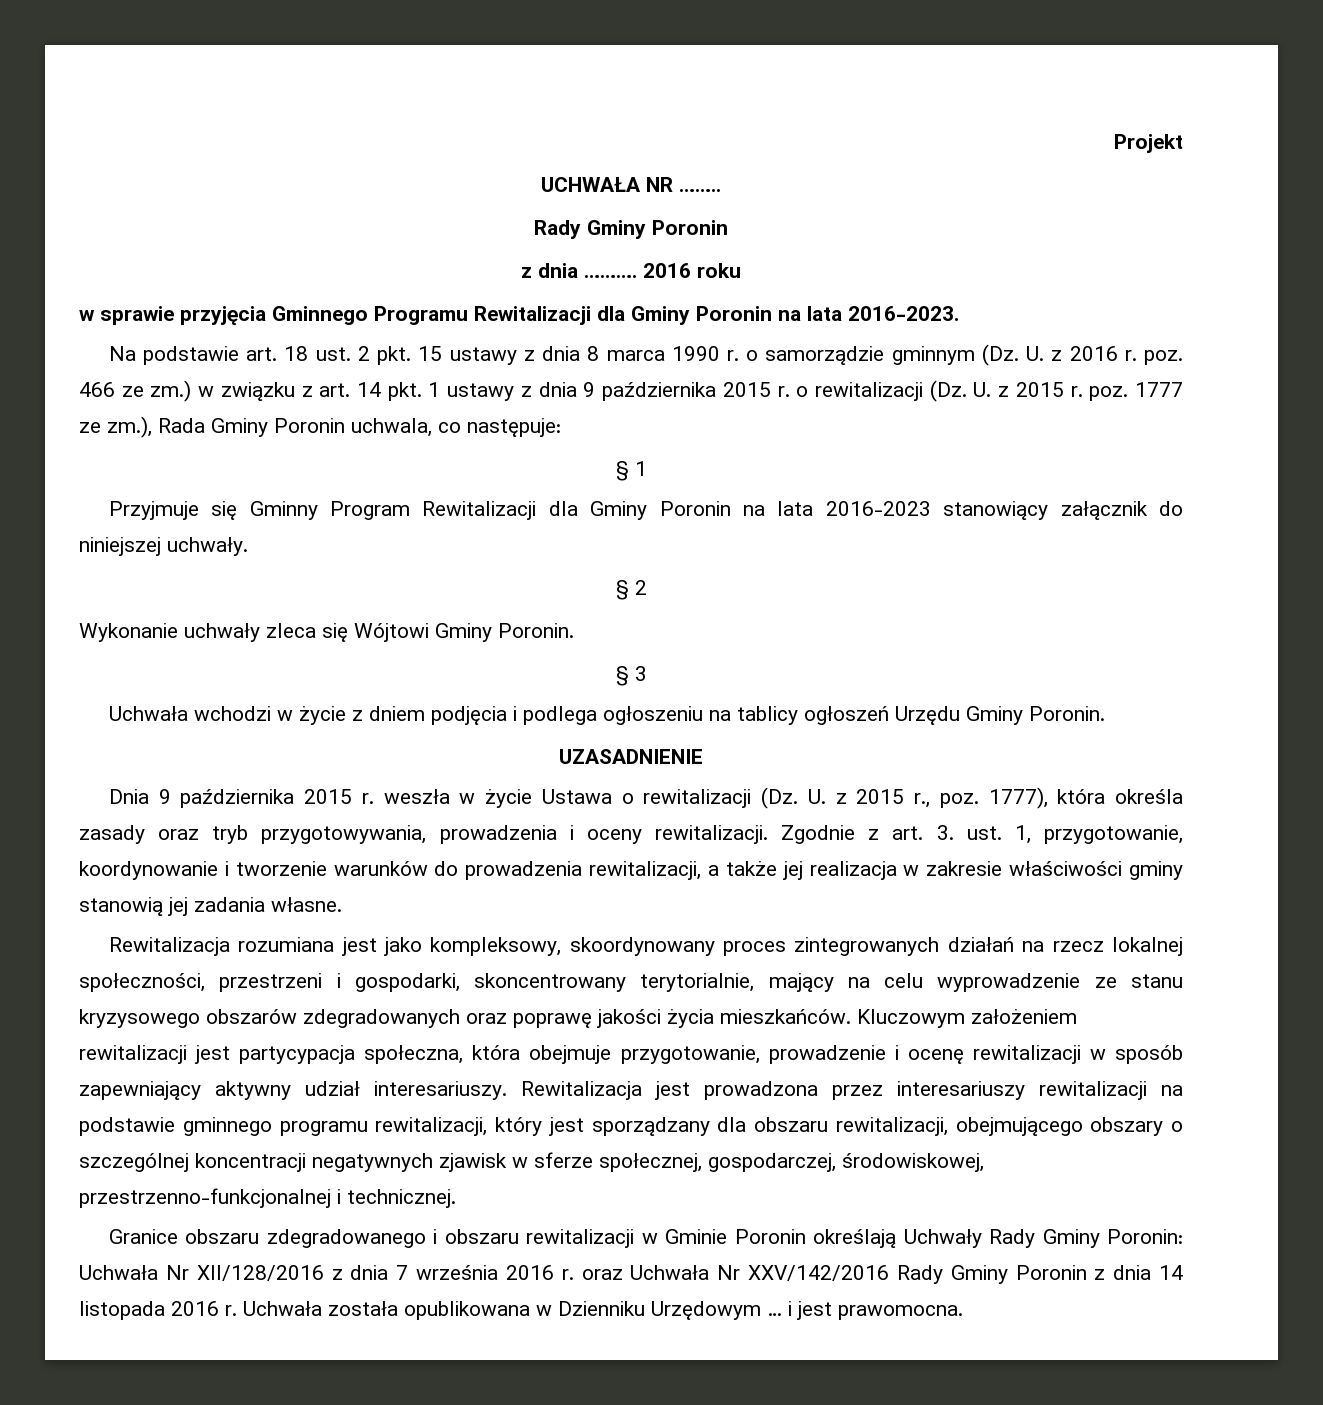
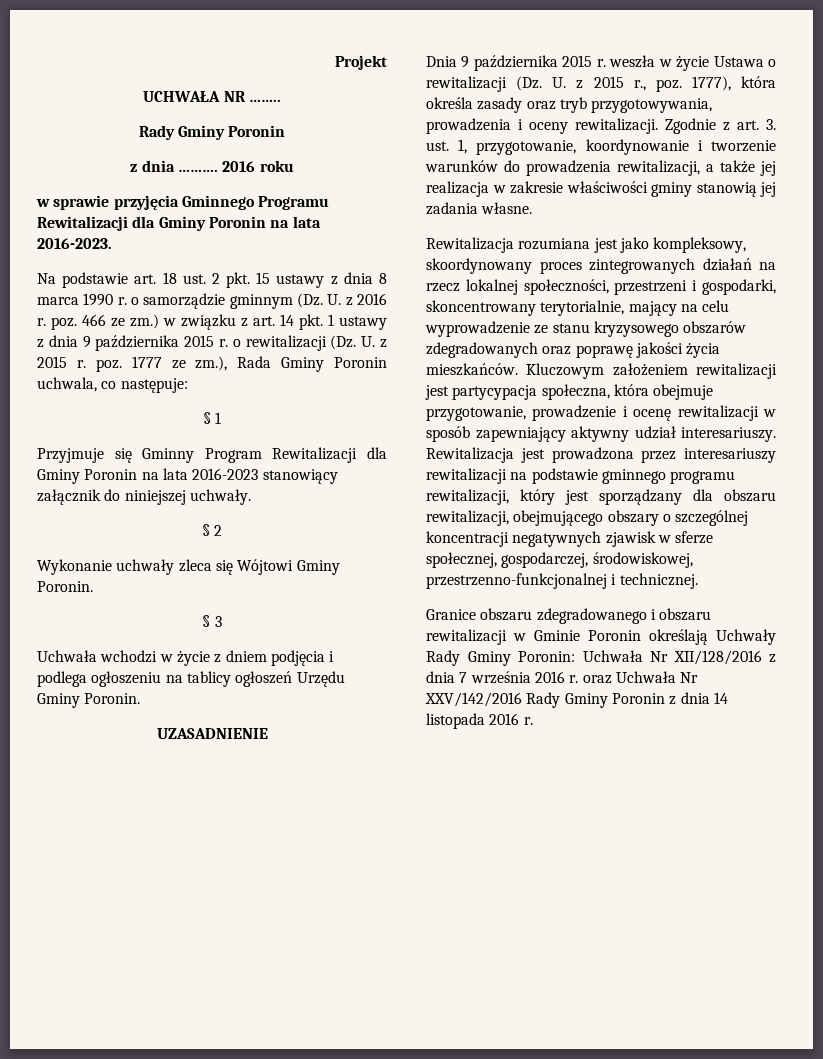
[243,1301,963,1320] Uchwała została opublikowana w Dzienniku Urzędowym … i jest prawomocna. -> (533, 721) none

